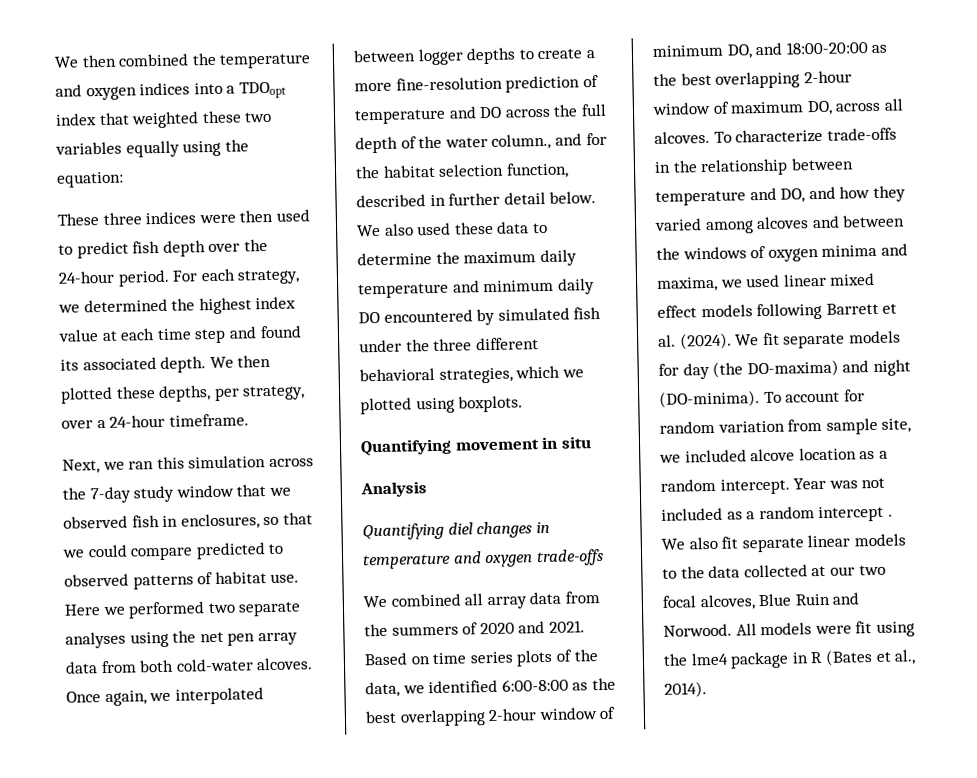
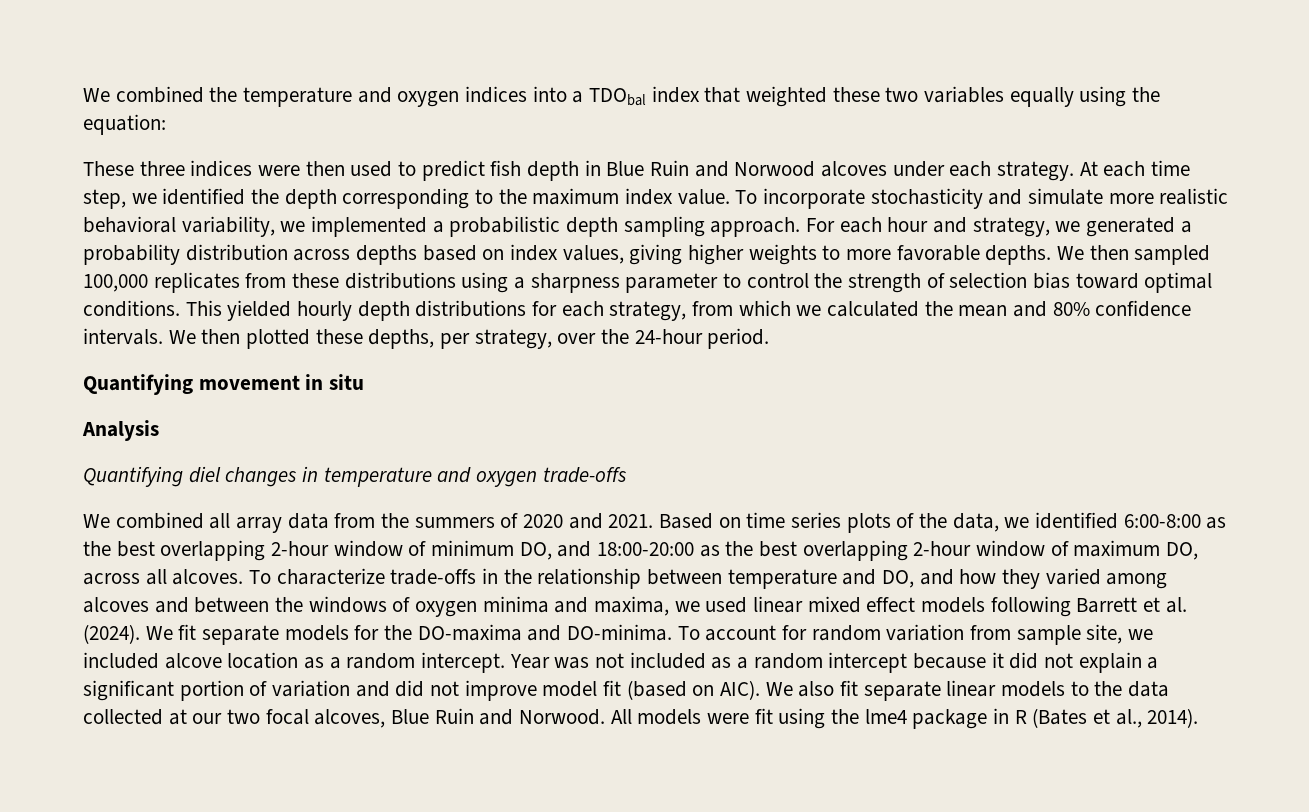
[54,54,117,68] We then -> [83,88,110,102] We
[238,81,286,99] TDOopt -> [589,88,647,106] TDObal
[208,238,268,253] [58,268,301,287] [58,296,297,315] [58,325,302,344] [60,356,207,373] over the 24-hour period. For each strategy, we determined the highest index value at each time step and found its associated depth. -> [584,160,1191,181] [83,188,1229,209] [83,216,1192,237] [83,244,1211,265] [83,272,1213,293] [83,300,1192,321] [83,328,163,345] in Blue Ruin and Norwood alcoves under each strategy. At each time step, we identified the depth corresponding to the maximum index value. To incorporate stochasticity and simulate more realistic behavioral variability, we implemented a probabilistic depth sampling approach. For each hour and strategy, we generated a probability distribution across depths based on index values, giving higher weights to more favorable depths. We then sampled 100,000 replicates from these distributions using a sharpness parameter to control the strength of selection bias toward optimal conditions. This yielded hourly depth distributions for each strategy, from which we calculated the mean and 80% confidence intervals.
[96,413,249,429] [62,455,314,474] [62,484,291,504] [63,512,313,530] [62,542,284,561] [64,571,300,590] [64,601,302,619] [65,630,298,649] [65,657,314,674] [66,687,264,707] [353,47,596,66] [354,74,599,93] [354,103,607,125] [355,132,607,154] [355,162,569,179] [356,191,597,208] [357,221,548,237] [357,249,577,267] [358,278,595,299] [358,306,602,326] [359,337,539,353] [359,365,584,384] [360,395,524,415] a 24-hour timeframe. // Next, we ran this simulation across the 7-day study window that we observed fish in enclosures, so that we could compare predicted to observed patterns of habitat use. Here we performed two separate analyses using the net pen array data from both cold-water alcoves. Once again, we interpolated between logger depths to create a more fine-resolution prediction of temperature and DO across the full depth of the water column., and for the habitat selection function, described in further detail below. We also used these data to determine the maximum daily temperature and minimum daily DO encountered by simulated fish under the three different behavioral strategies, which we plotted using boxplots. -> [601,328,770,349] the 24-hour period.
[682,359,911,380] [659,390,760,408] day (the DO-maxima) and night (DO-minima). -> [384,624,673,641] the DO-maxima and DO-minima.
[887,514,893,517] . -> [913,652,1159,673] [83,680,761,701] because it did not explain a significant portion of variation and did not improve model fit (based on AIC).

